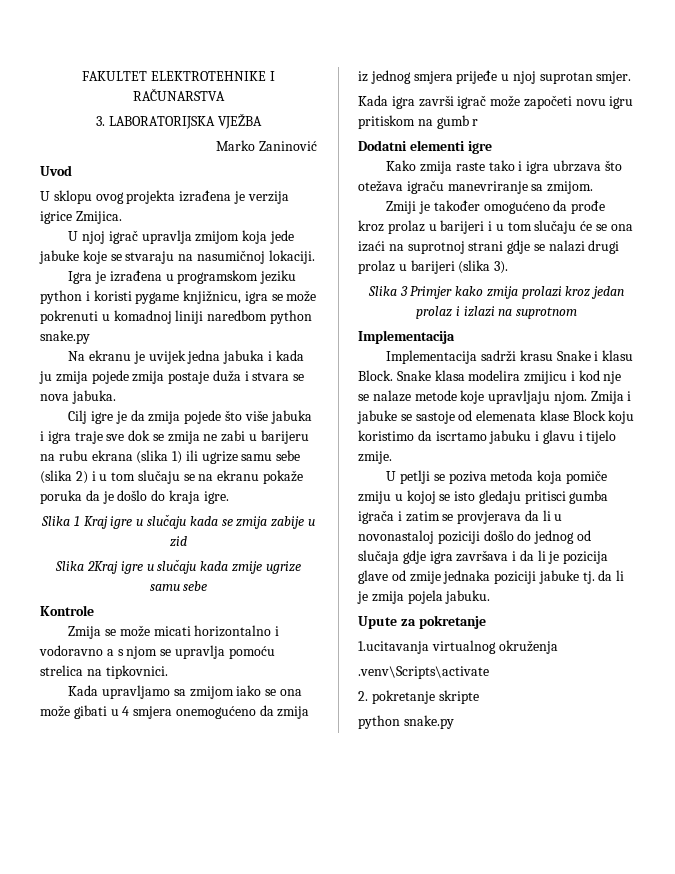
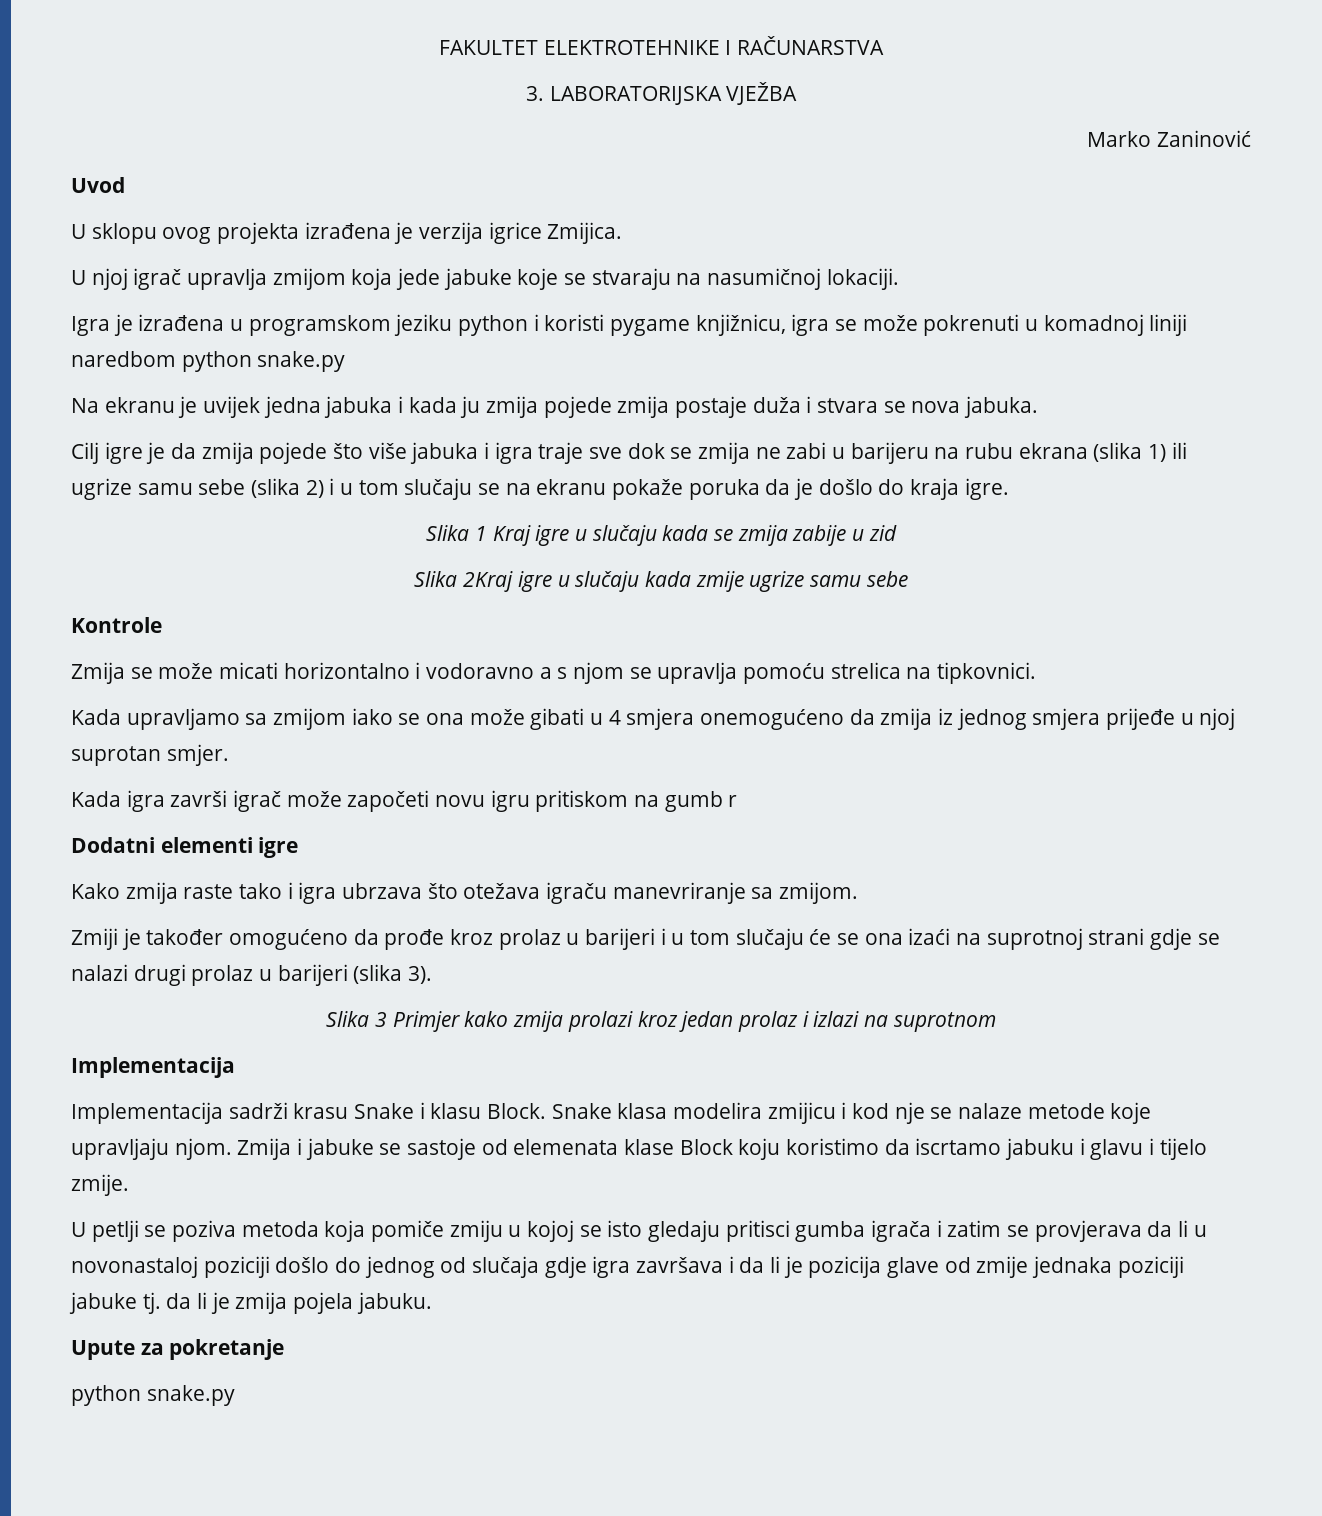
[358,640,558,654] [358,666,489,679] [358,690,479,704] // 1.ucitavanja virtualnog okruženja // .venv\Scripts\activate // 2. pokretanje skripte -> (285, 1349) none

